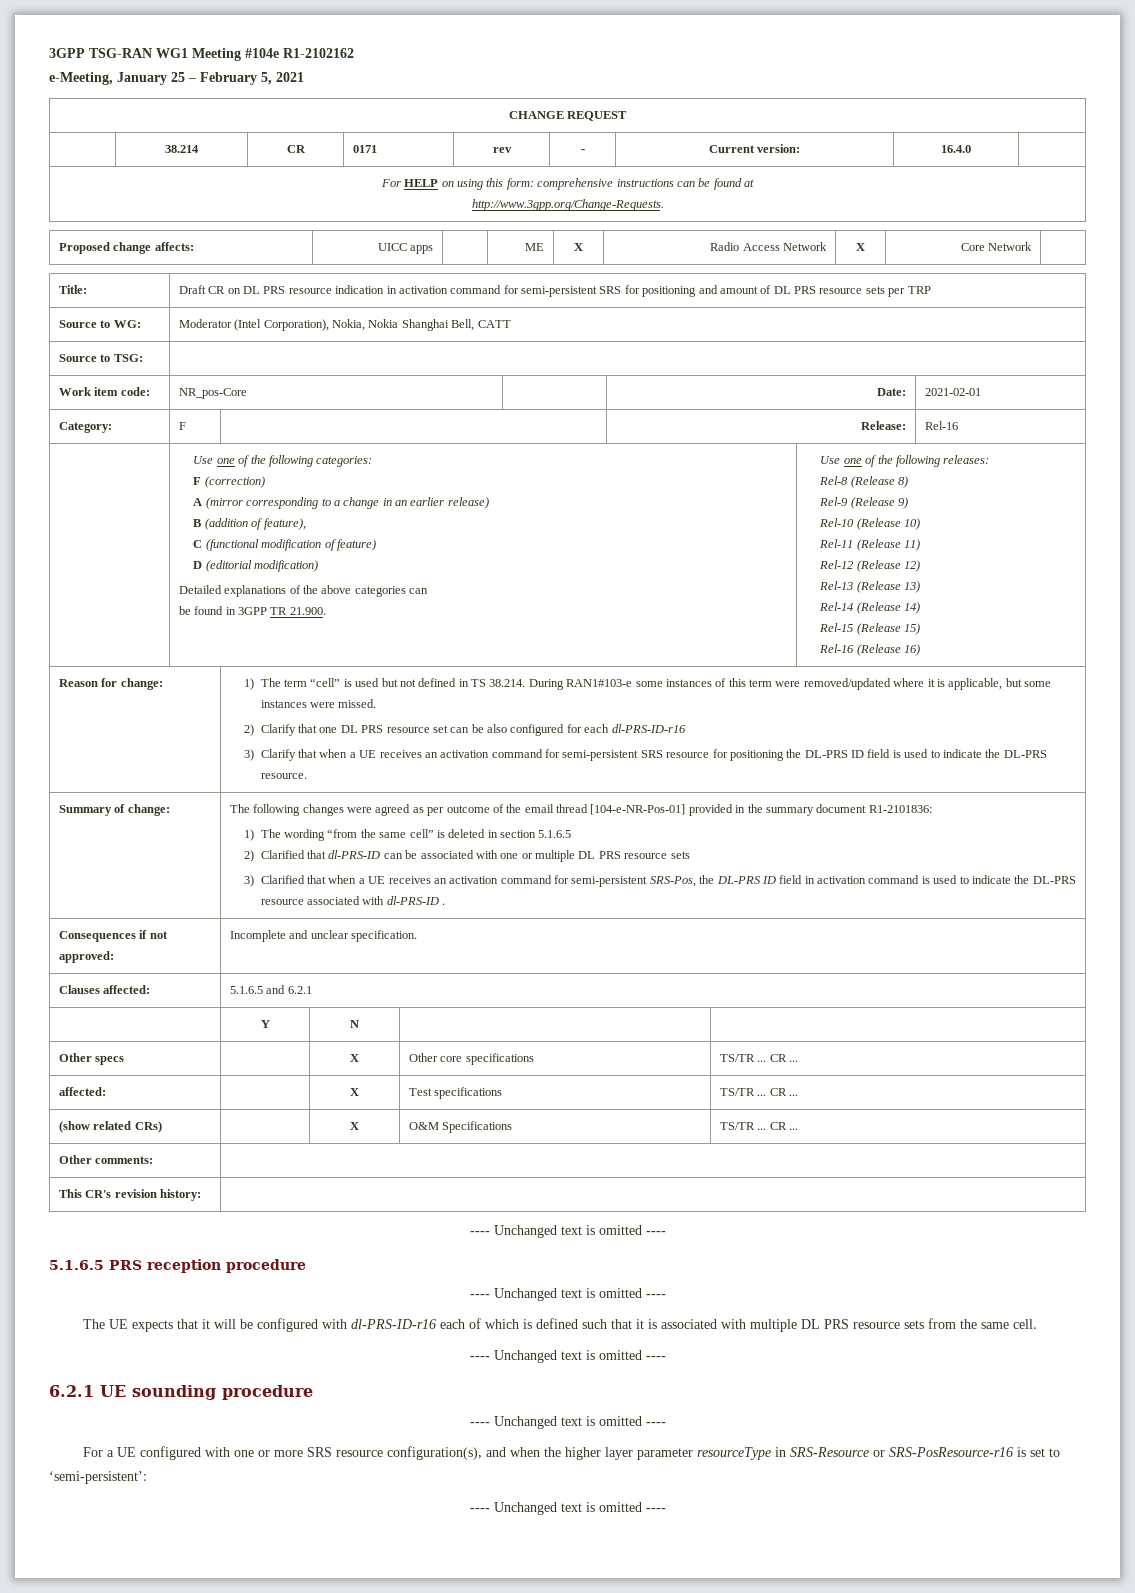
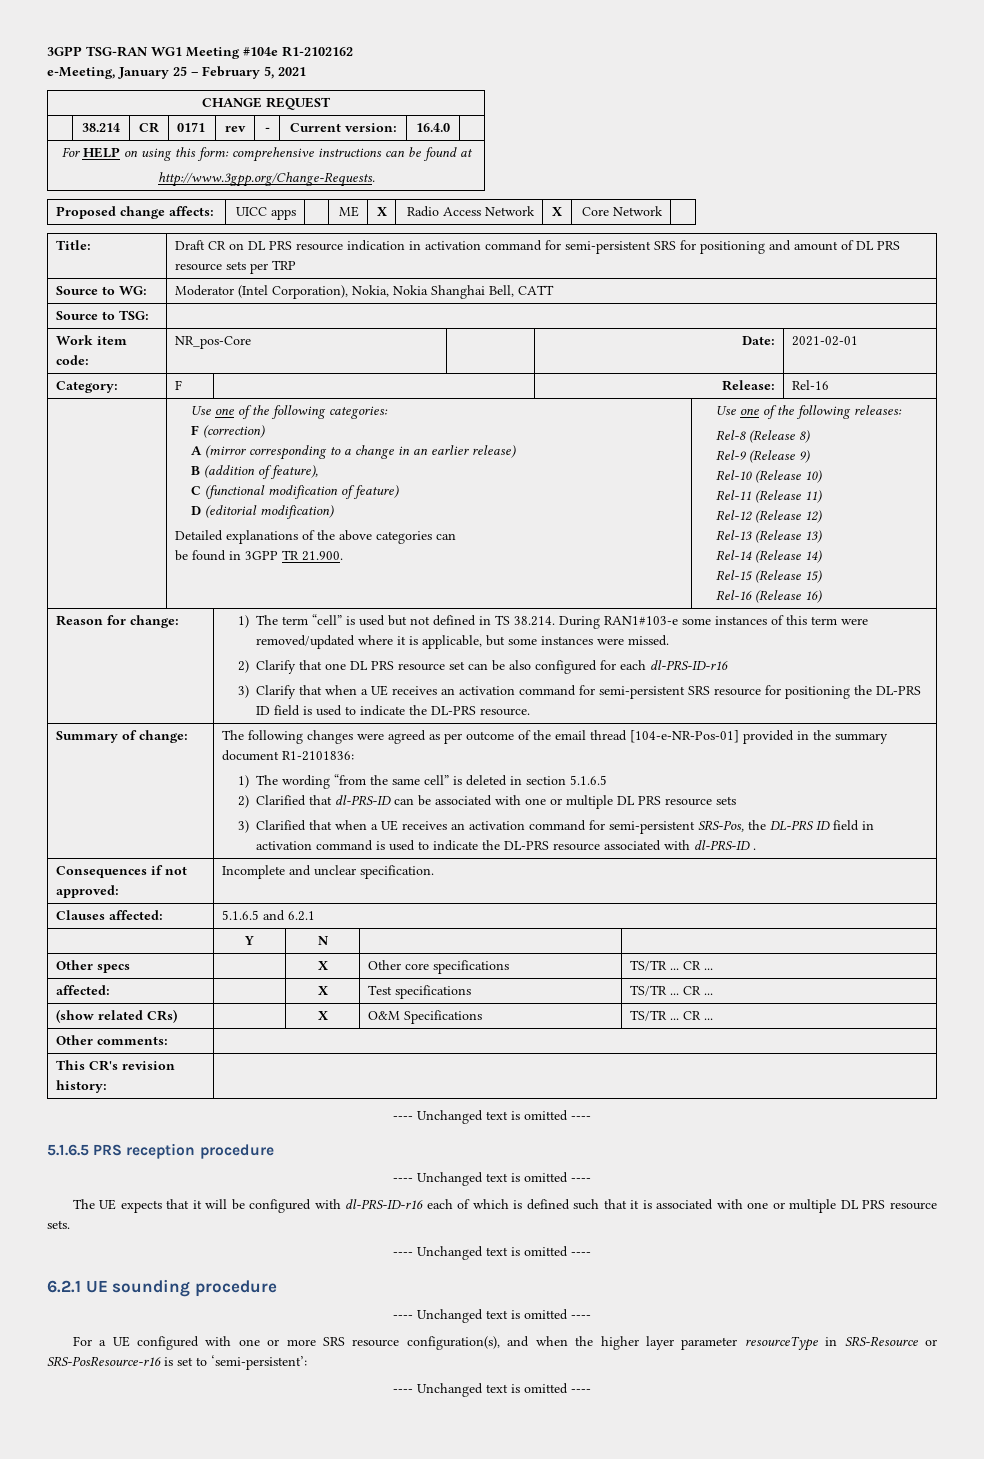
[750,1318,1038,1332] multiple DL PRS resource sets from the same cell. -> [747,1199,938,1213] [47,1220,70,1229] one or multiple DL PRS resource sets.

